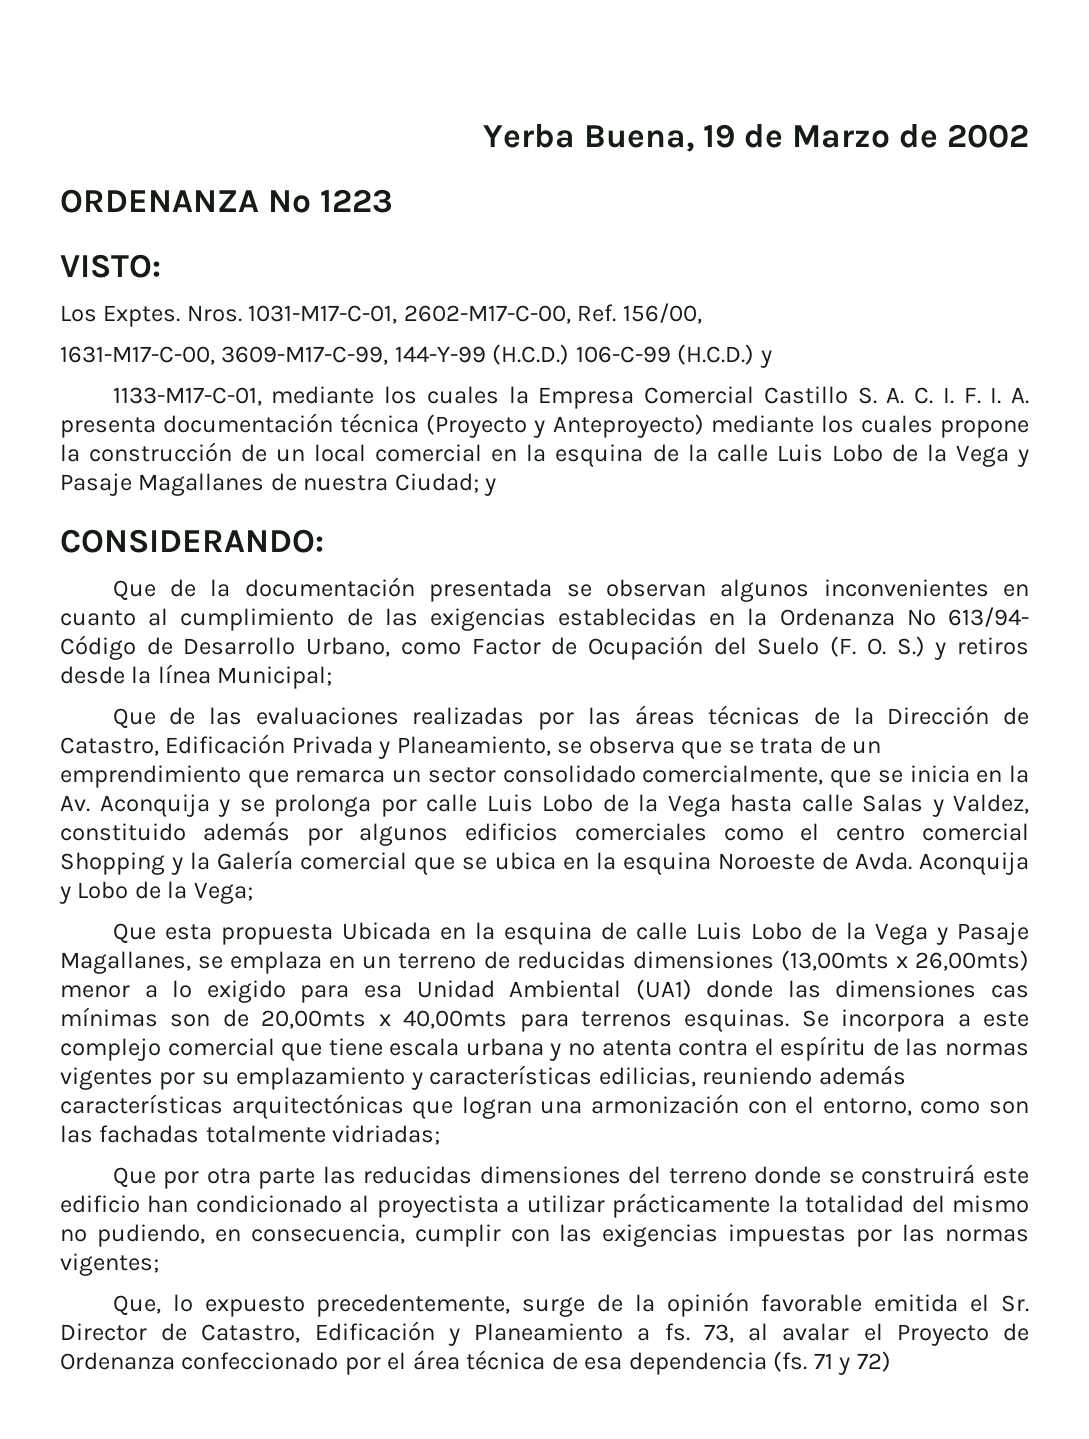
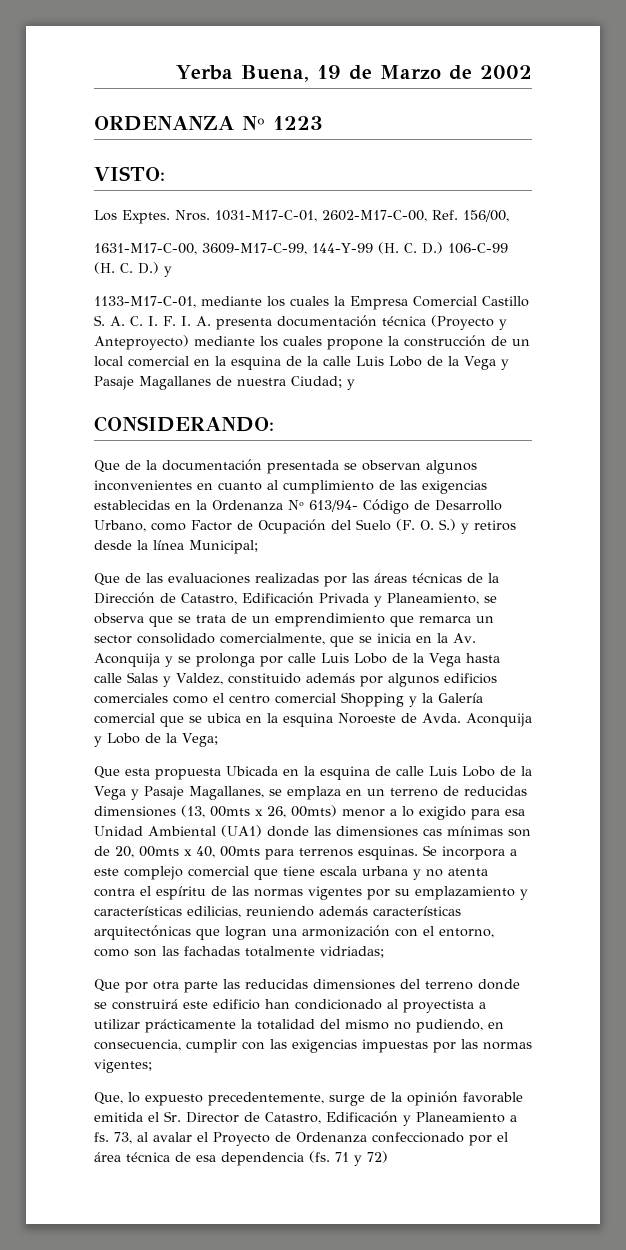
[492,344,755,365] (H.C.D.) 106-C-99 (H.C.D.) -> [378,242,508,254] [94,262,159,274] (H. C. D.) 106-C-99 (H. C. D.)
[780,950,1030,971] (13,00mts x 26,00mts) -> [181,805,337,818] (13, 00mts x 26, 00mts)
[261,1010,508,1029] 20,00mts x 40,00mts -> [115,846,260,858] 20, 00mts x 40, 00mts

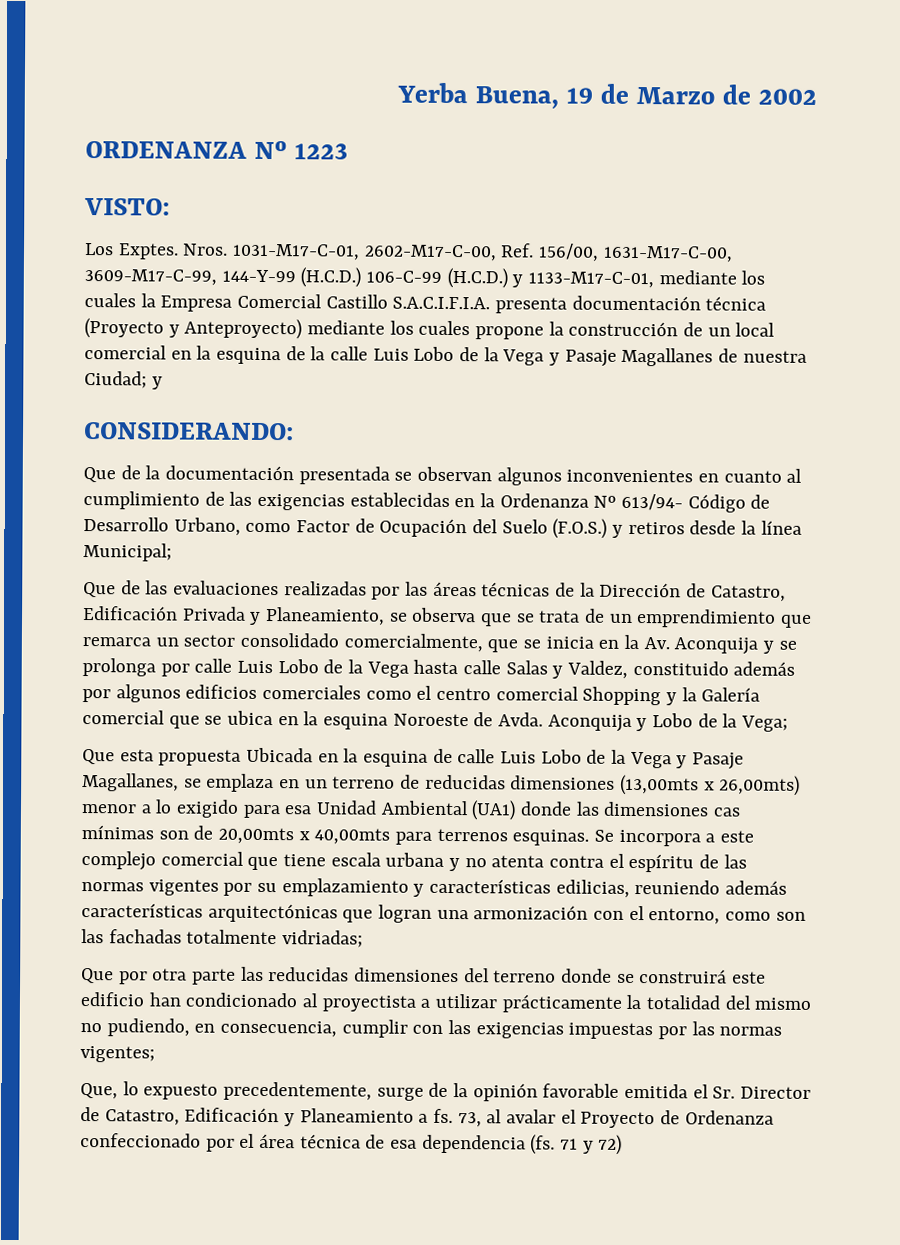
(509, 216) // -> (600, 252) none
[378,242,508,254] [94,262,172,277] (H. C. D.) 106-C-99 (H. C. D.) y // -> [300,267,524,289] (H.C.D.) 106-C-99 (H.C.D.) y
[94,315,211,326] S. A. C. I. F. I. A. -> [392,296,491,310] S.A.C.I.F.I.A.
[396,519,456,531] (F. O. S.) -> [552,518,608,539] (F.O.S.)
[181,805,337,818] (13, 00mts x 26, 00mts) -> [620,774,801,796] (13,00mts x 26,00mts)
[115,846,260,858] 20, 00mts x 40, 00mts -> [218,827,391,845] 20,00mts x 40,00mts

